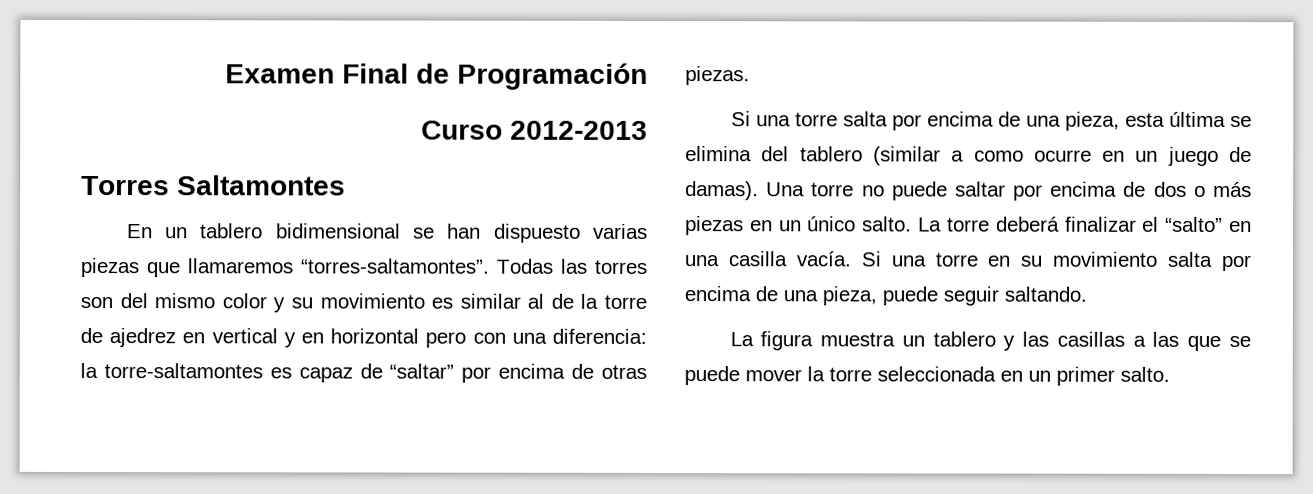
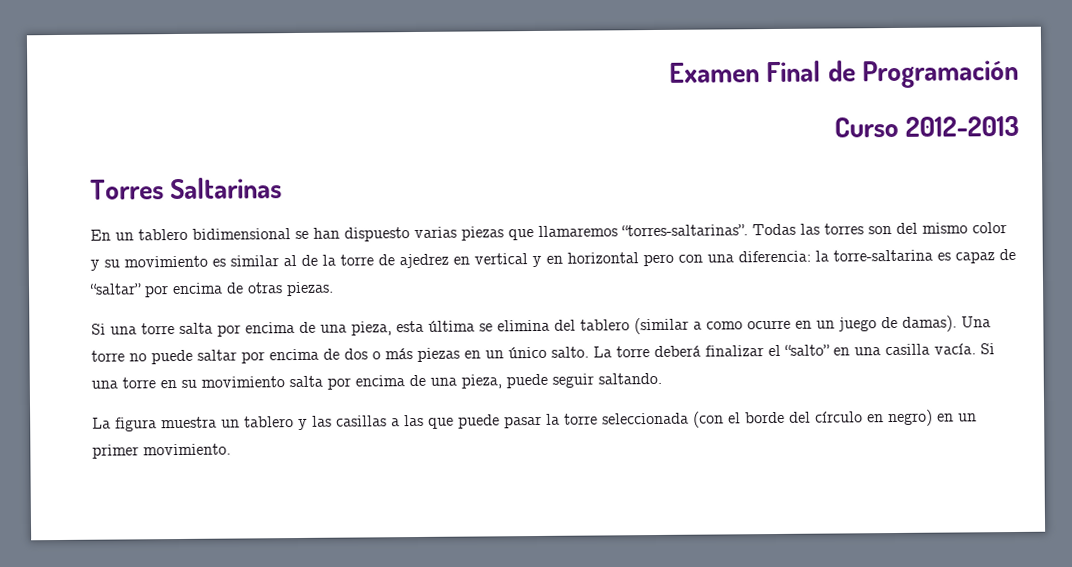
[177,175,346,196] Saltamontes -> [170,177,283,200] Saltarinas
[300,258,489,274] “torres-saltamontes”. -> [621,224,748,237] “torres-saltarinas”.
[103,363,263,379] torre-saltamontes -> [833,249,933,262] torre-saltarina
[1229,336,1251,348] [684,366,996,386] se puede mover la torre seleccionada -> [458,409,933,429] puede pasar la torre seleccionada (con el borde del círculo en negro)
[1120,366,1170,382] salto. -> [143,443,231,456] movimiento.

